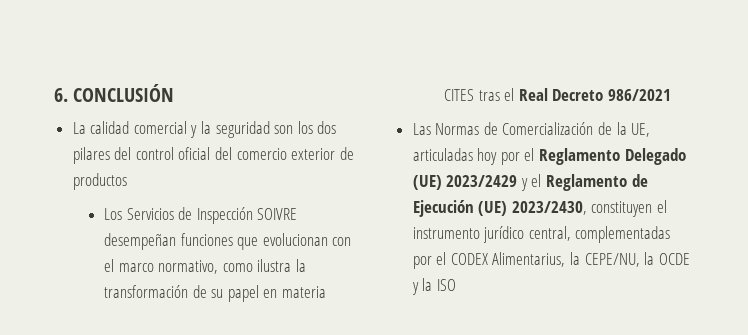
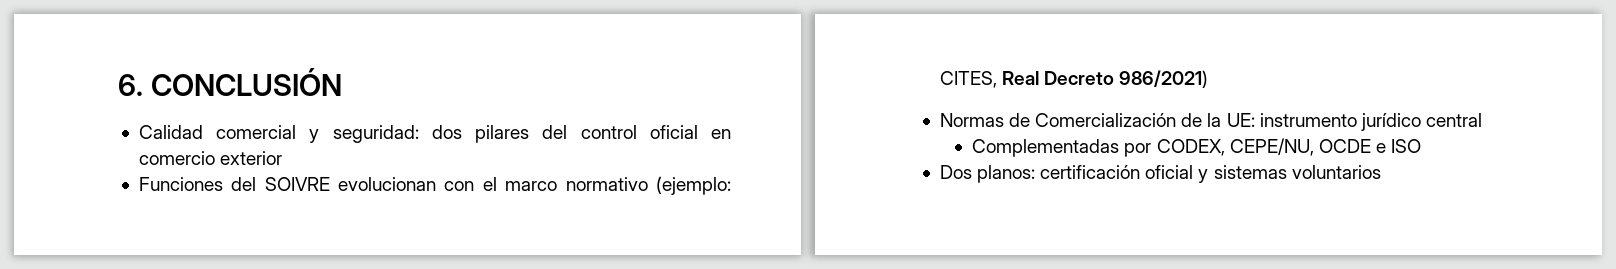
[72,121,313,138] La calidad comercial y la seguridad son los -> [138,125,419,143] Calidad comercial y seguridad:
[215,147,233,160] del -> [711,129,732,139] en
[339,147,354,160] [72,173,127,190] [103,207,298,224] [103,233,352,250] [103,259,306,274] [103,285,326,302] [443,88,671,101] [412,123,431,135] de productos // Los Servicios de Inspección SOIVRE desempeñan funciones que evolucionan con el marco normativo, como ilustra la transformación de su papel en materia CITES tras el Real Decreto 986/2021 // Las -> [138,176,731,195] [939,70,1209,88] // Funciones del SOIVRE evolucionan con el marco normativo (ejemplo: CITES, Real Decreto 986/2021) //
[631,123,651,137] [412,148,686,165] [412,174,648,191] [412,200,668,217] [412,226,671,243] [412,252,690,269] [411,278,456,295] UE, articuladas hoy por el Reglamento Delegado (UE) 2023/2429 y el Reglamento de Ejecución (UE) 2023/2430, constituyen el instrumento jurídico central, complementadas por el CODEX Alimentarius, la CEPE/NU, la OCDE y la ISO -> [1226,113,1482,131] [972,138,1422,157] [939,165,1381,183] UE: instrumento jurídico central // Complementadas por CODEX, CEPE/NU, OCDE e ISO // Dos planos: certificación oficial y sistemas voluntarios

